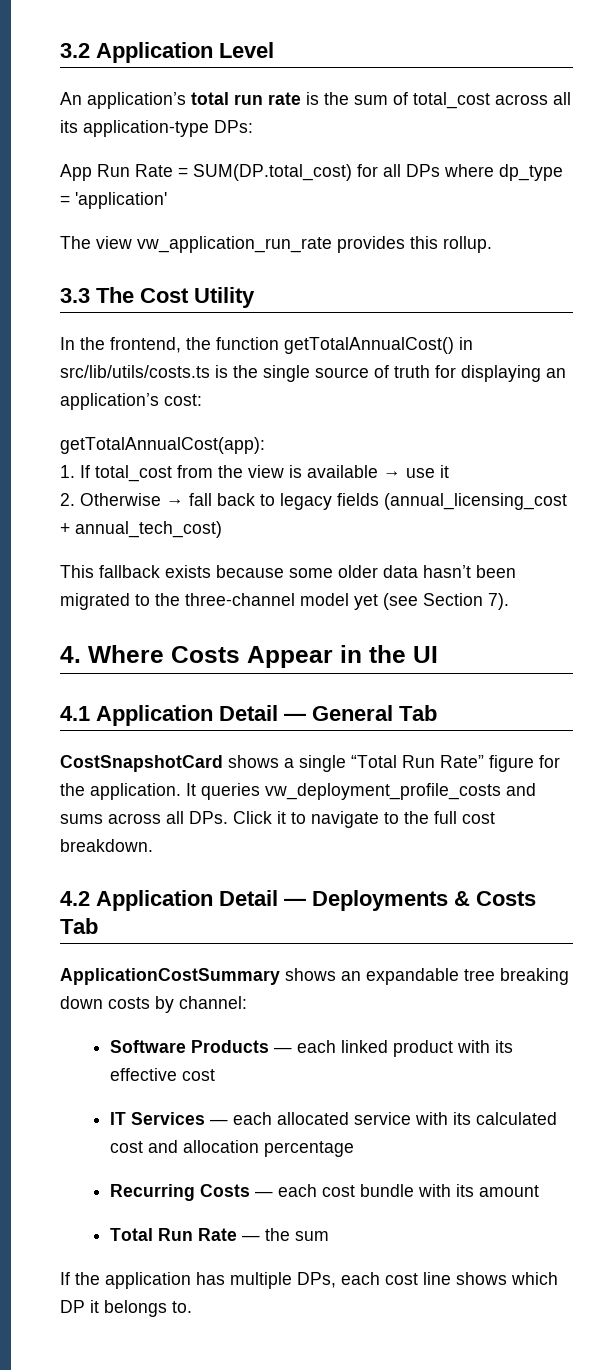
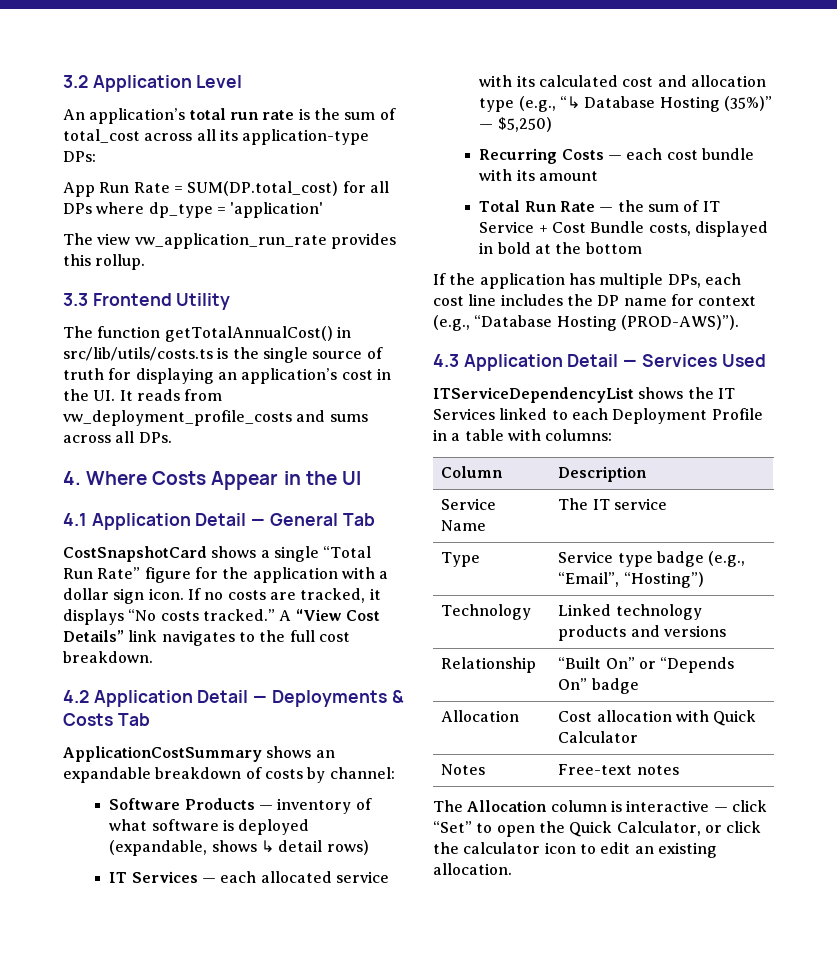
[96,287,189,303] The Cost -> [92,293,172,306] Frontend
[60,337,211,353] In the frontend, the -> [63,326,93,338] The
[164,394,202,406] [60,437,265,454] [60,465,449,482] [60,493,567,510] [60,521,222,538] [60,565,516,578] [60,593,509,610] cost: // getTotalAnnualCost(app): // 1. If total_cost from the view is available → use it // 2. Otherwise → fall back to legacy fields (annual_licensing_cost + annual_tech_cost) // This fallback exists because some older data hasn’t been migrated to the three-channel model yet (see Section 7). -> [341,368,391,380] [63,389,223,401] [63,410,368,426] [63,431,172,443] cost in the UI. It reads from vw_deployment_profile_costs and sums across all DPs.
[90,783,536,800] [60,811,379,828] application. It queries vw_deployment_profile_costs and sums across all DPs. Click it to navigate -> [252,567,389,583] [63,588,381,604] [63,609,380,625] [63,630,235,646] application with a dollar sign icon. If no costs are tracked, it displays “No costs tracked.” A “View Cost Details” link navigates
[464,968,569,985] [60,996,103,1009] tree breaking down -> [155,767,262,779] breakdown of
[296,1040,513,1057] [109,1068,215,1081] each linked product with its effective cost -> [277,798,372,814] [109,819,310,835] [109,840,369,856] inventory of what software is deployed (expandable, shows ↳ detail rows)
[263,1141,354,1157] percentage -> [479,96,772,112] [479,117,552,132] type (e.g., “↳ Database Hosting (35%)” — $5,250)
(329, 1236) none -> [683,200,720,212] [479,221,768,237] [479,242,642,254] of IT Service + Cost Bundle costs, displayed in bold at the bottom
[456,1272,558,1285] [60,1300,192,1317] shows which DP it belongs to. -> [500,294,757,306] [433,315,739,331] [433,354,766,371] [433,387,735,403] [433,408,763,424] [433,429,613,441] [441,466,504,478] [558,466,648,482] [441,498,497,510] [441,520,487,531] [558,498,667,510] [441,552,481,567] [558,551,746,567] [558,572,704,588] [441,604,532,620] [558,604,702,620] [558,625,726,641] [441,657,537,673] [558,657,735,673] [558,678,639,694] [441,710,520,722] [558,710,757,726] [558,731,639,743] [441,764,486,775] [558,764,679,775] [433,800,767,812] [433,821,762,837] [433,842,717,858] [433,863,512,875] includes the DP name for context (e.g., “Database Hosting (PROD-AWS)”). // 4.3 Application Detail — Services Used // ITServiceDependencyList shows the IT Services linked to each Deployment Profile in a table with columns: // Column | Description // Service Name | The IT service // Type | Service type badge (e.g., “Email”, “Hosting”) // Technology | Linked technology products and versions // Relationship | “Built On” or “Depends On” badge // Allocation | Cost allocation with Quick Calculator // Notes | Free-text notes // The Allocation column is interactive — click “Set” to open the Quick Calculator, or click the calculator icon to edit an existing allocation.

